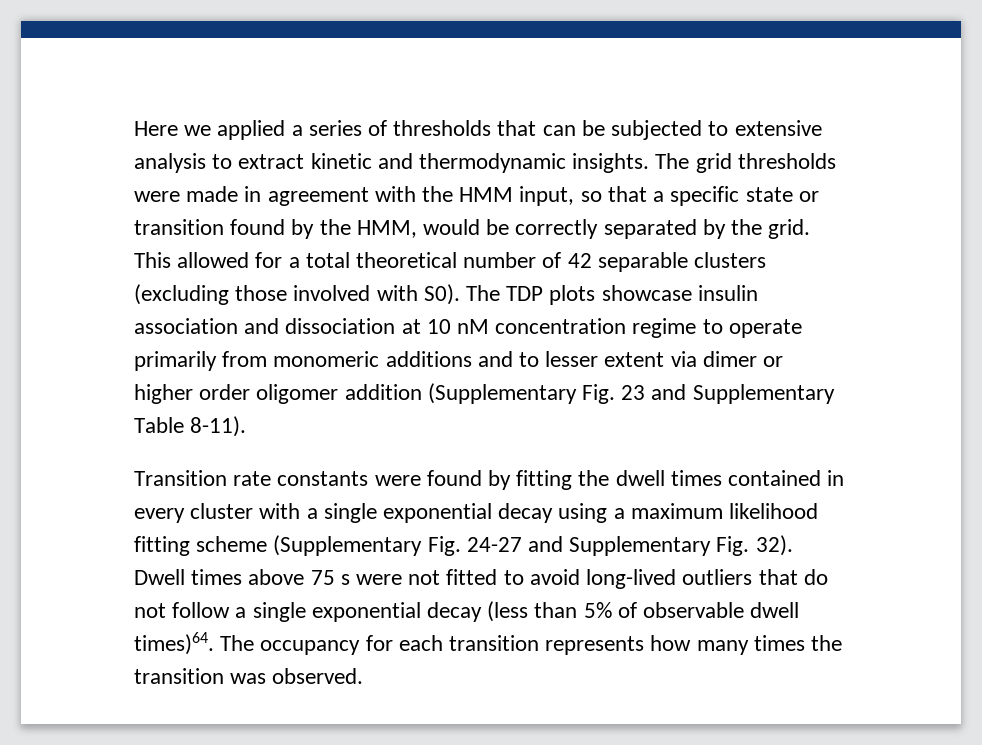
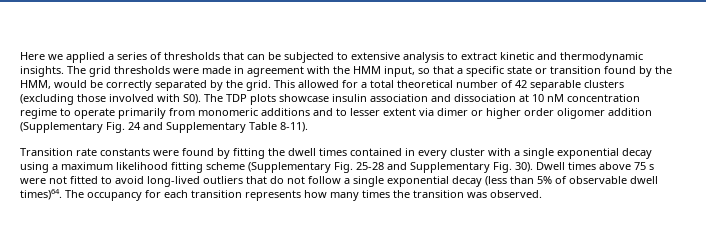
[621,385,646,400] 23 -> [128,122,141,130] 24
[466,537,522,552] 24-27 -> [356,162,384,170] 25-28
[755,535,793,556] 32). -> [515,162,533,172] 30).

